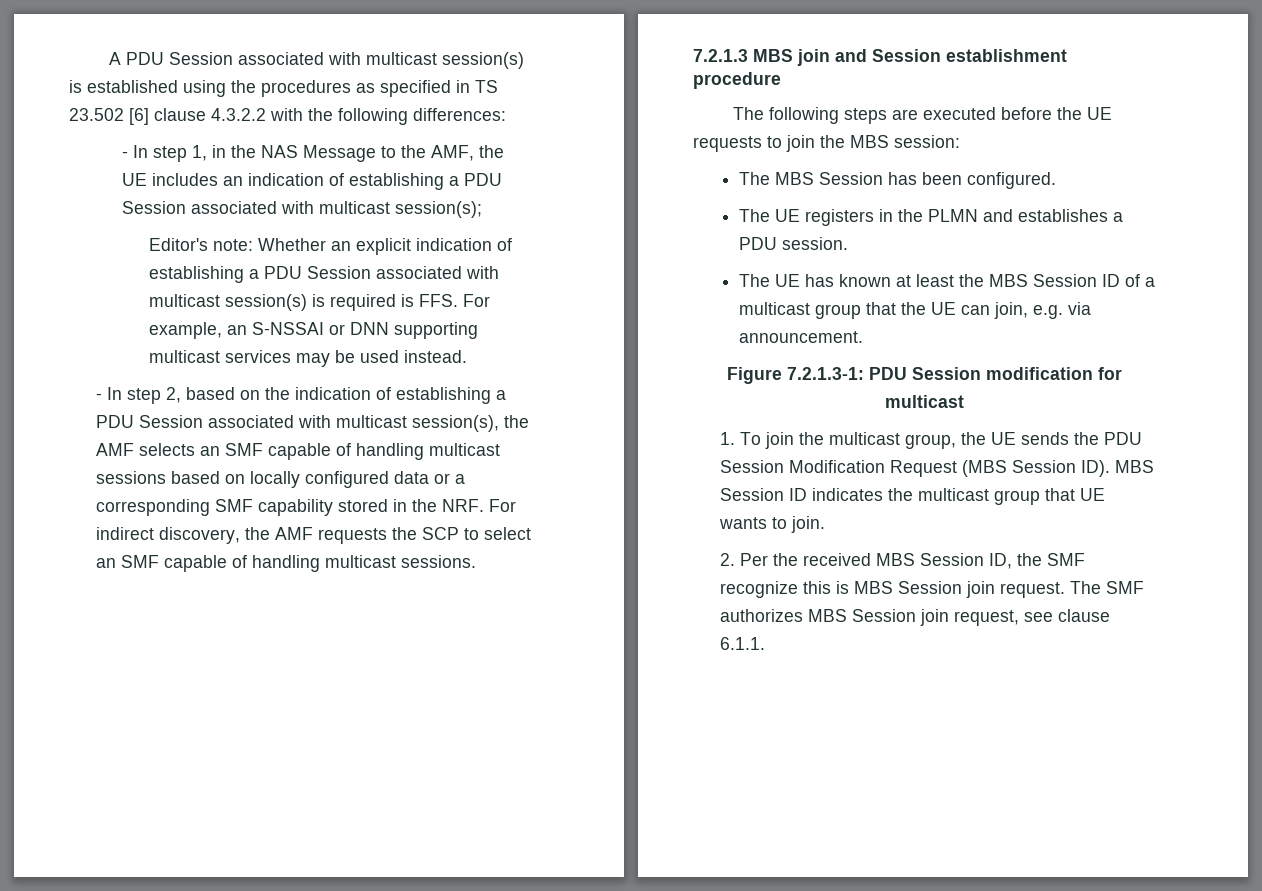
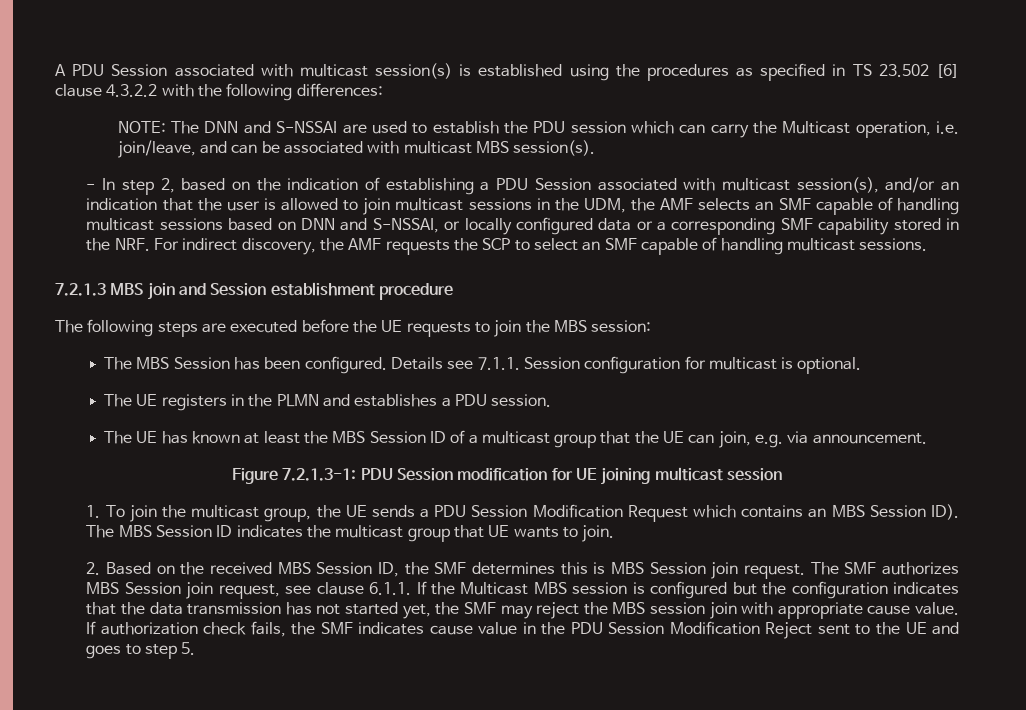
[122,145,505,162] [122,173,503,190] [122,201,483,218] [148,238,512,255] [148,266,499,283] [148,294,490,311] [148,322,478,339] [148,350,467,367] - In step 1, in the NAS Message to the AMF, the UE includes an indication of establishing a PDU Session associated with multicast session(s); // Editor's note: Whether an explicit indication of establishing a PDU Session associated with multicast session(s) is required is FFS. For example, an S-NSSAI or DNN supporting multicast services may be used instead. -> [117,121,959,138] [117,140,596,158] NOTE: The DNN and S-NSSAI are used to establish the PDU session which can carry the Multicast operation, i.e. join/leave, and can be associated with multicast MBS session(s).
(499, 423) none -> [885,177,960,193] [86,198,626,215] and/or an indication that the user is allowed to join multicast sessions in the UDM,
(245, 479) none -> [300,218,461,233] DNN and S-NSSAI, or
(1056, 180) none -> [390,356,862,374] Details see 7.1.1. Session configuration for multicast is optional.
[884,395,964,408] multicast -> [575,467,782,485] UE joining multicast session
[1073,432,1099,445] the -> [420,509,430,518] a
[961,460,1007,477] (MBS -> [693,505,865,518] which contains an MBS
(1110, 468) none -> [86,525,115,538] The
[739,553,768,566] Per -> [106,562,175,575] Based on
[719,581,798,598] recognize -> [472,562,556,575] determines
(765, 643) none -> [416,581,959,599] [86,602,960,619] [86,621,959,639] [86,642,196,659] If the Multicast MBS session is configured but the configuration indicates that the data transmission has not started yet, the SMF may reject the MBS session join with appropriate cause value. If authorization check fails, the SMF indicates cause value in the PDU Session Modification Reject sent to the UE and goes to step 5.

